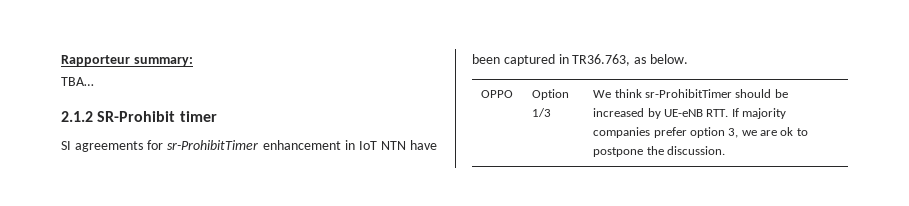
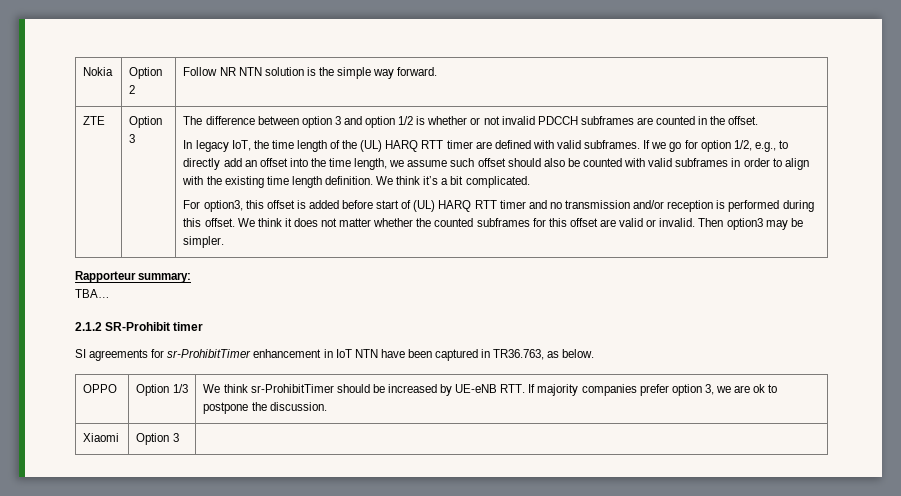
(61, 60) none -> [83,67,114,76] [129,67,163,79] [129,85,136,94] [183,67,438,79] [83,116,106,125] [129,116,163,128] [129,134,136,143] [183,116,759,128] [183,140,788,152] [183,158,809,170] [182,176,530,188] [183,200,814,212] [183,218,803,230] [183,236,225,248] Nokia | Option 2 | Follow NR NTN solution is the simple way forward. // ZTE | Option 3 | The difference between option 3 and option 1/2 is whether or not invalid PDCCH subframes are counted in the offset. // In legacy IoT, the time length of the (UL) HARQ RTT timer are defined with valid subframes. If we go for option 1/2, e.g., to directly add an offset into the time length, we assume such offset should also be counted with valid subframes in order to align with the existing time length definition. We think it’s a bit complicated. // For option3, this offset is added before start of (UL) HARQ RTT timer and no transmission and/or reception is performed during this offset. We think it does not matter whether the counted subframes for this offset are valid or invalid. Then option3 may be simpler. //
(725, 150) none -> [83,433,120,442] [136,433,179,445] // Xiaomi | Option 3 |

